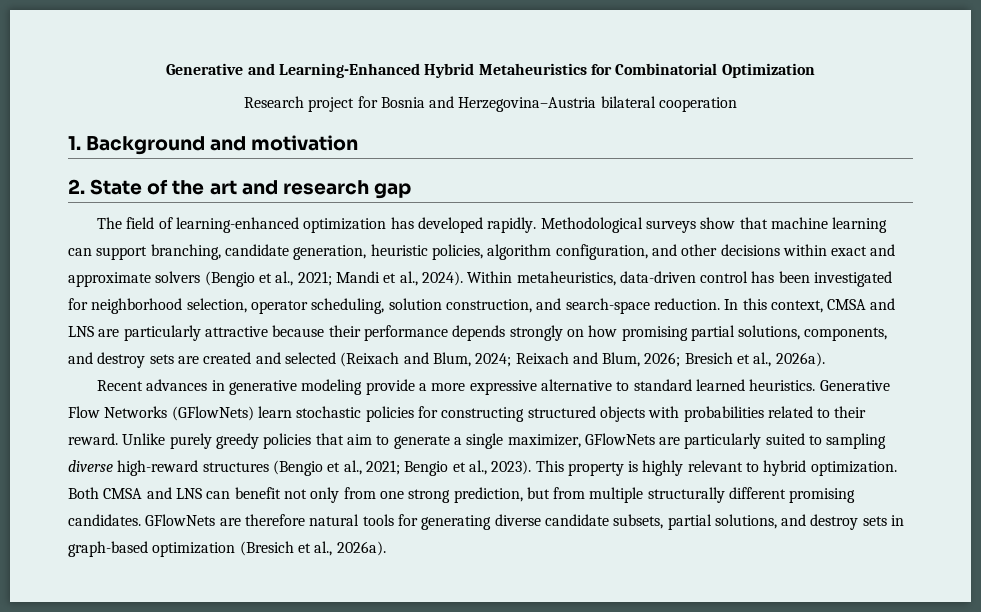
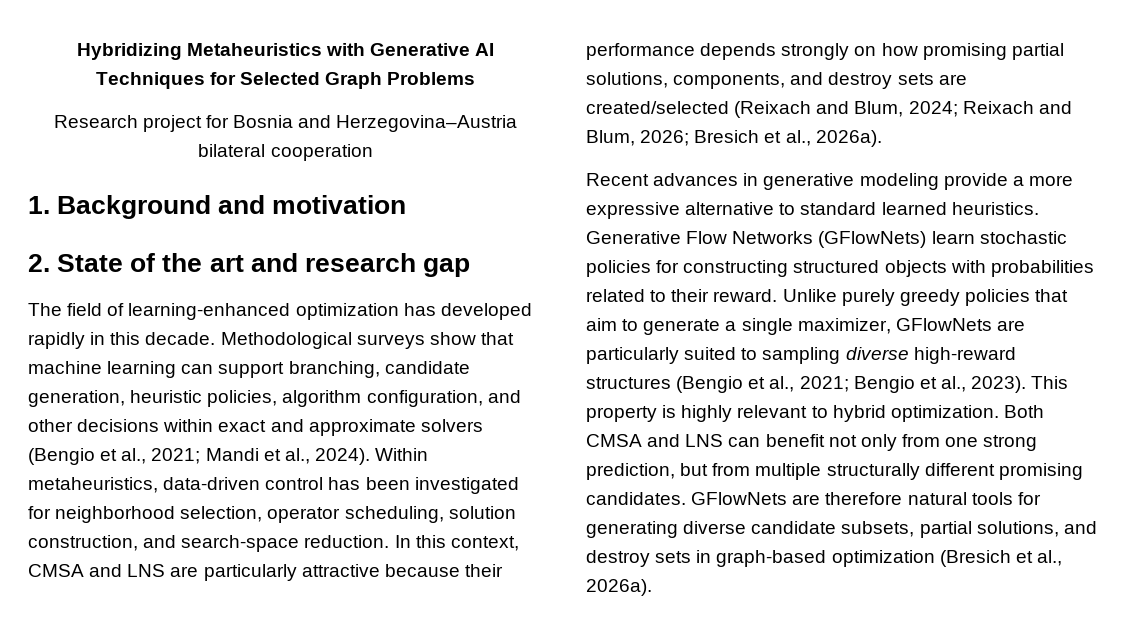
[166,63,815,78] Generative and Learning-Enhanced Hybrid Metaheuristics for Combinatorial Optimization -> [76,43,495,60] [95,72,476,89] Hybridizing Metaheuristics with Generative AI Techniques for Selected Graph Problems
[487,217,537,233] rapidly. -> [28,332,216,349] rapidly in this decade.
[203,352,336,364] created and selected -> [586,101,729,114] created/selected

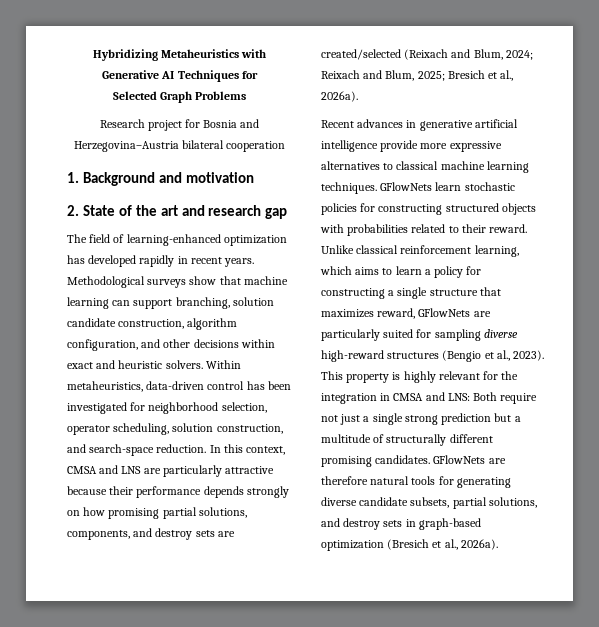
(236, 78) none -> (258, 75) //
[110,332,216,345] this decade. -> [190,257,255,267] recent years.
[384,361,470,374] [28,390,278,407] candidate generation, heuristic policies, -> [232,297,274,306] [67,318,185,329] solution candidate construction,
[308,419,483,436] [28,448,370,465] approximate solvers (Bengio et al., 2021; Mandi et al., 2024). -> [118,360,203,369] heuristic solvers.
[640,130,690,146] 2026; -> [417,71,445,81] 2025;
[859,173,1073,190] [586,202,1039,219] [586,231,927,248] modeling provide a more expressive alternative to standard learned heuristics. Generative Flow Networks (GFlowNets) -> [474,119,518,128] [321,140,502,152] [321,161,529,173] [321,182,433,194] artificial intelligence provide more expressive alternatives to classical machine learning techniques. GFlowNets
[841,289,1069,306] [586,318,891,335] purely greedy policies that aim to generate a single maximizer, -> [356,245,519,257] [320,266,482,278] [321,287,501,299] [321,308,416,319] classical reinforcement learning, which aims to learn a policy for constructing a single structure that maximizes reward,
[741,348,758,360] to -> [416,329,432,338] for
[799,376,966,393] 2021; Bengio et al., -> (510, 355) none
[811,405,1044,422] [586,434,1038,451] [586,463,822,480] to hybrid optimization. Both CMSA and LNS can benefit not only from one strong prediction, but from multiple -> [483,371,519,380] [321,392,538,404] [321,413,521,425] [321,434,385,443] for the integration in CMSA and LNS: Both require not just a single strong prediction but a multitude of

